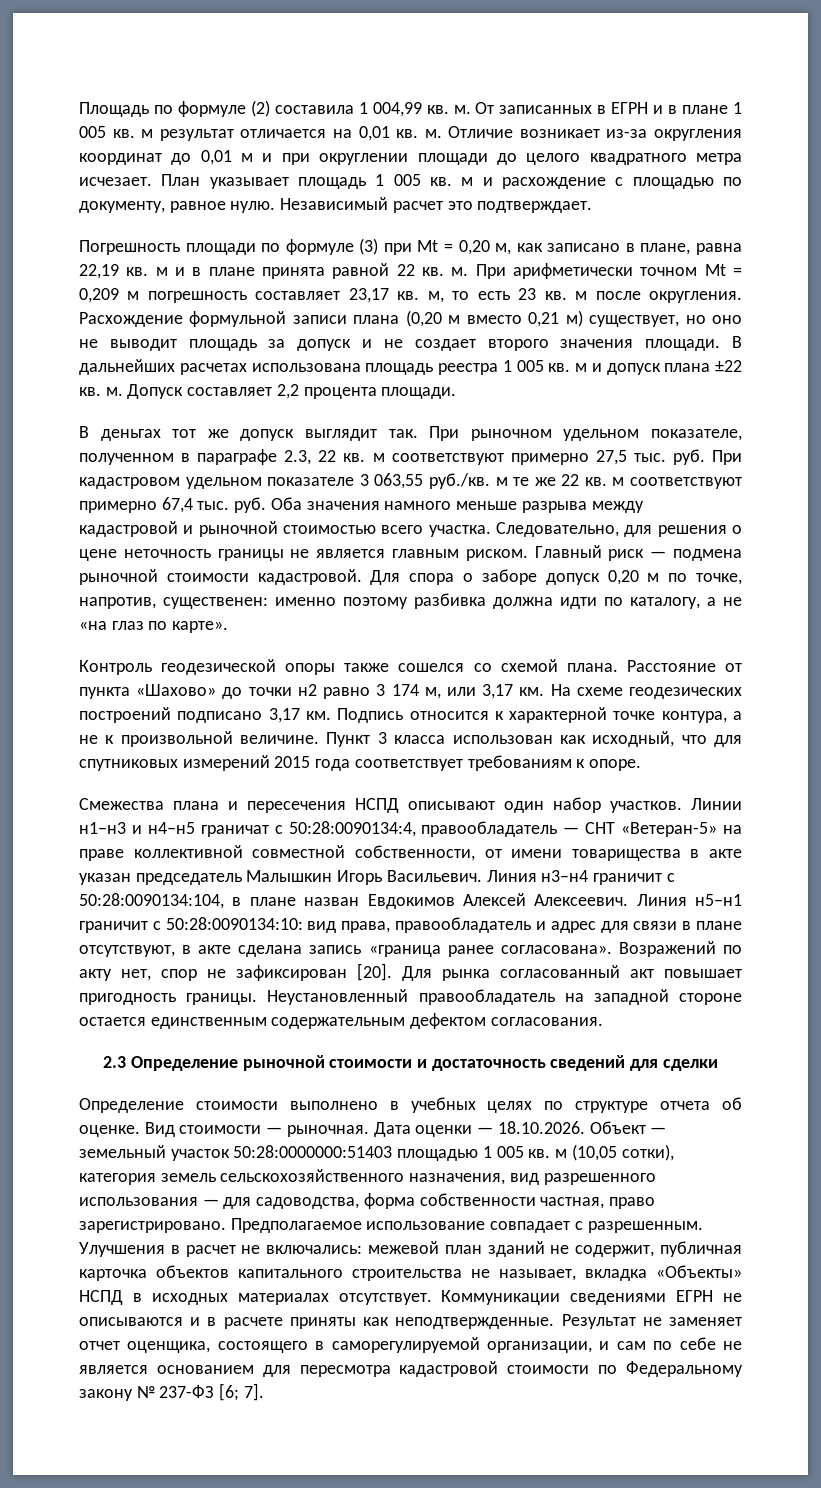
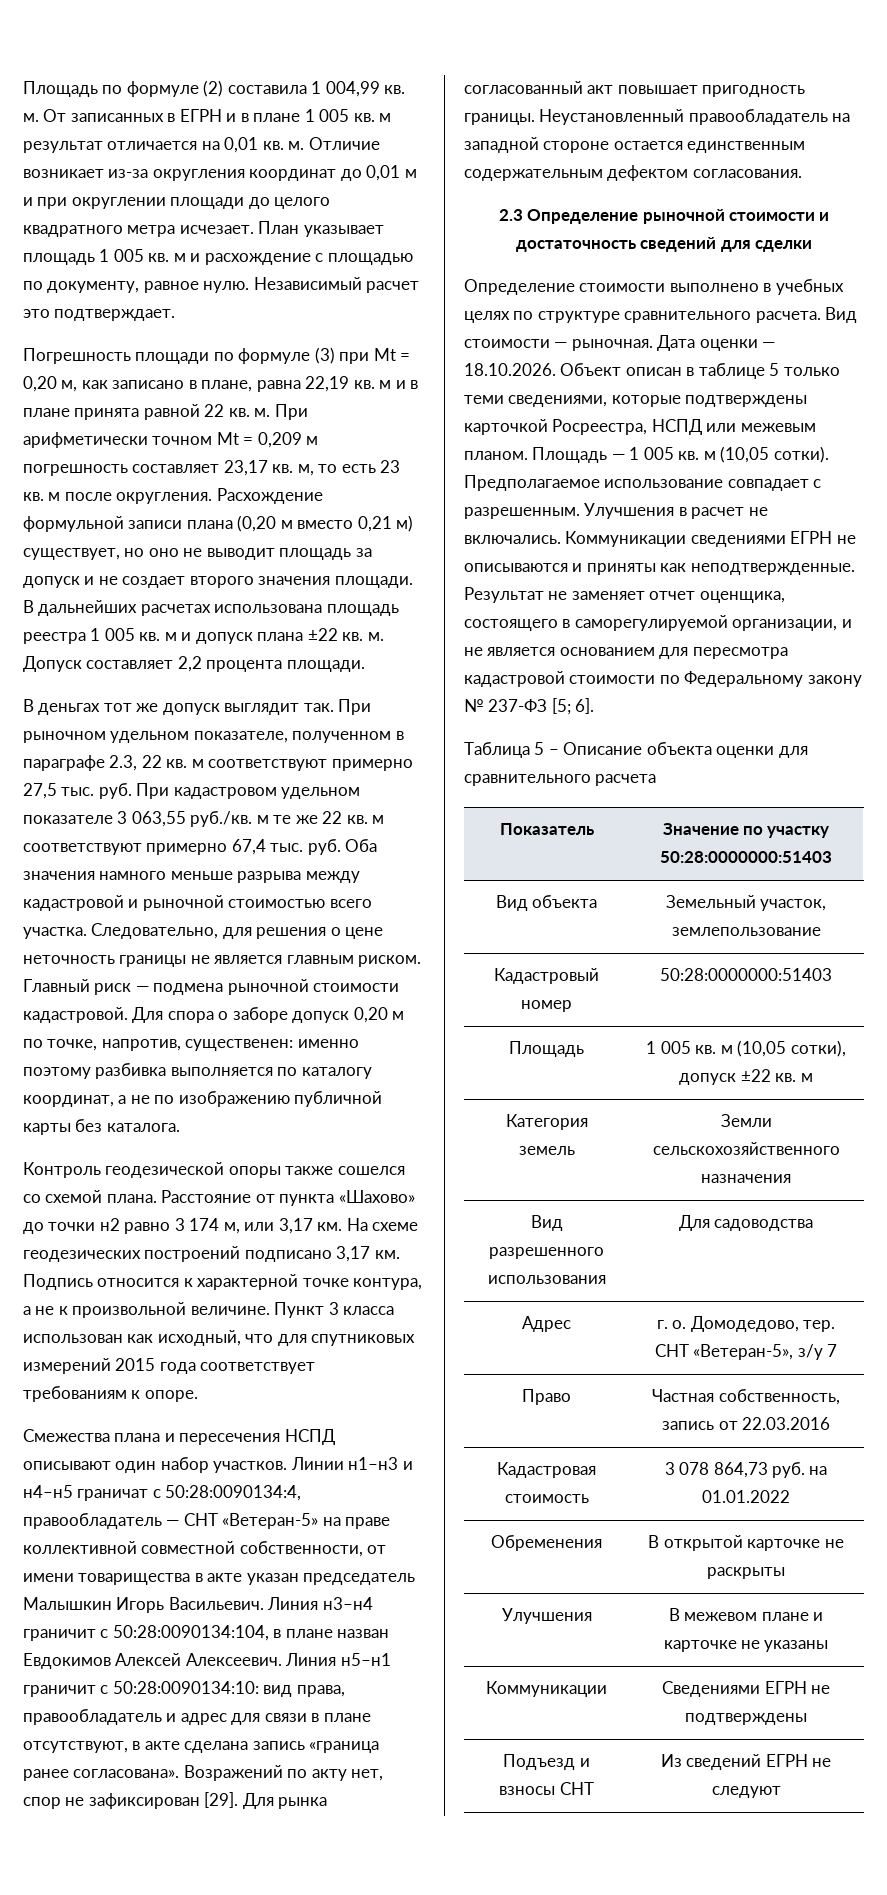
[493,597,742,609] [79,621,229,633] должна идти по каталогу, а не «на глаз по карте». -> [170,1067,372,1079] [23,1091,383,1107] [23,1119,180,1135] выполняется по каталогу координат, а не по изображению публичной карты без каталога.
[357,963,392,981] [20]. -> [204,1792,239,1808] [29].
[660,1097,743,1110] [79,1125,140,1137] отчета об оценке. -> [624,311,821,323] сравнительного расчета.
[650,1127,667,1134] [79,1144,674,1161] [79,1169,656,1185] [79,1193,656,1209] [79,1221,226,1233] — земельный участок 50:28:0000000:51403 площадью 1 005 кв. м (10,05 сотки), категория земель сельскохозяйственного назначения, вид разрешенного использования — для садоводства, форма собственности частная, право зарегистрировано. -> [625,363,840,379] [464,395,808,407] [464,419,816,435] [464,446,829,463] описан в таблице 5 только теми сведениями, которые подтверждены карточкой Росреестра, НСПД или межевым планом. Площадь — 1 005 кв. м (10,05 сотки).
[266,1241,742,1257] [79,1265,742,1281] [79,1290,432,1305] включались: межевой план зданий не содержит, публичная карточка объектов капитального строительства не называет, вкладка «Объекты» НСПД в исходных материалах отсутствует. -> [464,535,561,544] включались.
[207,1317,283,1329] в расчете -> (583, 567) none
[616,1337,716,1350] сам по себе -> (852, 623) none
[219,1383,264,1401] [6; 7]. -> [551,698,595,715] [464,742,808,758] [464,774,657,786] [499,823,594,835] [662,823,830,838] [660,851,832,863] [495,895,598,911] [665,895,827,911] [671,927,821,936] [494,968,599,984] [521,1000,572,1012] [660,968,832,981] [509,1041,584,1057] [646,1040,846,1057] [679,1069,813,1085] [505,1114,588,1130] [518,1146,575,1155] [720,1114,772,1127] [652,1142,840,1155] [701,1174,791,1183] [530,1215,563,1231] [489,1247,604,1259] [487,1275,606,1284] [678,1215,814,1231] [522,1316,571,1332] [656,1316,836,1332] [654,1344,838,1360] [522,1389,571,1405] [652,1389,840,1405] [662,1417,830,1430] [497,1462,596,1478] [504,1494,589,1503] [664,1462,828,1478] [702,1490,790,1503] [491,1535,602,1551] [648,1535,844,1551] [707,1567,785,1579] [501,1608,592,1624] [668,1608,824,1621] [663,1640,829,1652] [486,1681,607,1697] [662,1681,830,1697] [685,1713,807,1725] [503,1754,590,1770] [499,1782,594,1795] [660,1754,832,1770] [711,1786,781,1798] [5; 6]. // Таблица 5 – Описание объекта оценки для сравнительного расчета // Показатель | Значение по участку 50:28:0000000:51403 // Вид объекта | Земельный участок, землепользование // Кадастровый номер | 50:28:0000000:51403 // Площадь | 1 005 кв. м (10,05 сотки), допуск ±22 кв. м // Категория земель | Земли сельскохозяйственного назначения // Вид разрешенного использования | Для садоводства // Адрес | г. о. Домодедово, тер. СНТ «Ветеран-5», з/у 7 // Право | Частная собственность, запись от 22.03.2016 // Кадастровая стоимость | 3 078 864,73 руб. на 01.01.2022 // Обременения | В открытой карточке не раскрыты // Улучшения | В межевом плане и карточке не указаны // Коммуникации | Сведениями ЕГРН не подтверждены // Подъезд и взносы СНТ | Из сведений ЕГРН не следуют

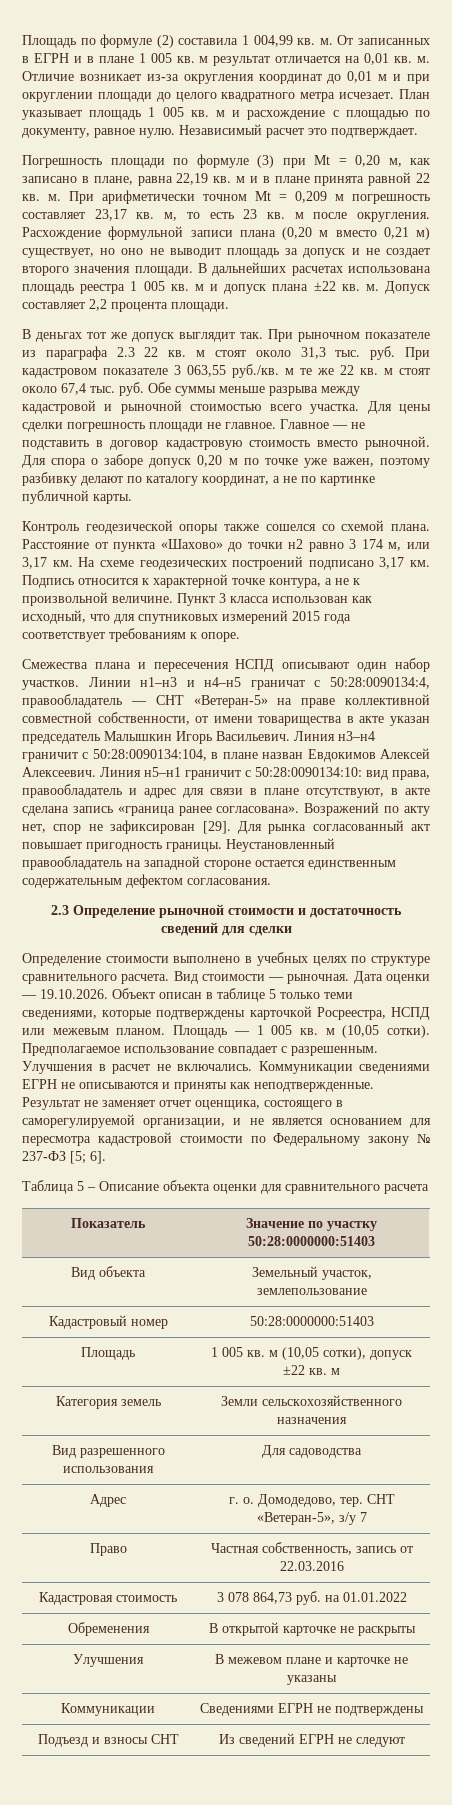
[110,731,404,743] [23,755,413,771] [23,783,57,799] удельном показателе, полученном в параграфе 2.3, 22 кв. м соответствуют примерно 27,5 -> [365,332,430,339] [22,346,326,360] показателе из параграфа 2.3 22 кв. м стоят около 31,3
[281,787,361,799] удельном -> (97, 373) none
[23,843,228,855] соответствуют примерно -> [399,368,430,375] [22,386,57,393] стоят около
[345,839,378,852] [23,871,167,880] Оба значения намного -> [148,382,216,396] Обе суммы
[91,923,384,939] [23,955,422,967] [23,979,400,995] [23,1007,128,1023] Следовательно, для решения о цене неточность границы не является главным риском. Главный риск — подмена рыночной стоимости кадастровой. -> [367,401,431,414] [22,419,365,432] [22,436,430,450] Для цены сделки погрешность площади не главное. Главное — не подставить в договор кадастровую стоимость вместо рыночной.
[47,1039,359,1051] [23,1063,273,1079] точке, напротив, существенен: именно поэтому разбивка выполняется -> [264,458,430,468] [22,472,123,486] точке уже важен, поэтому разбивку делают
[178,1091,383,1107] [23,1119,180,1135] изображению публичной карты без каталога. -> [320,476,375,486] [22,490,132,504] картинке публичной карты.
[464,363,556,376] 18.10.2026. -> [40,989,108,999] 19.10.2026.

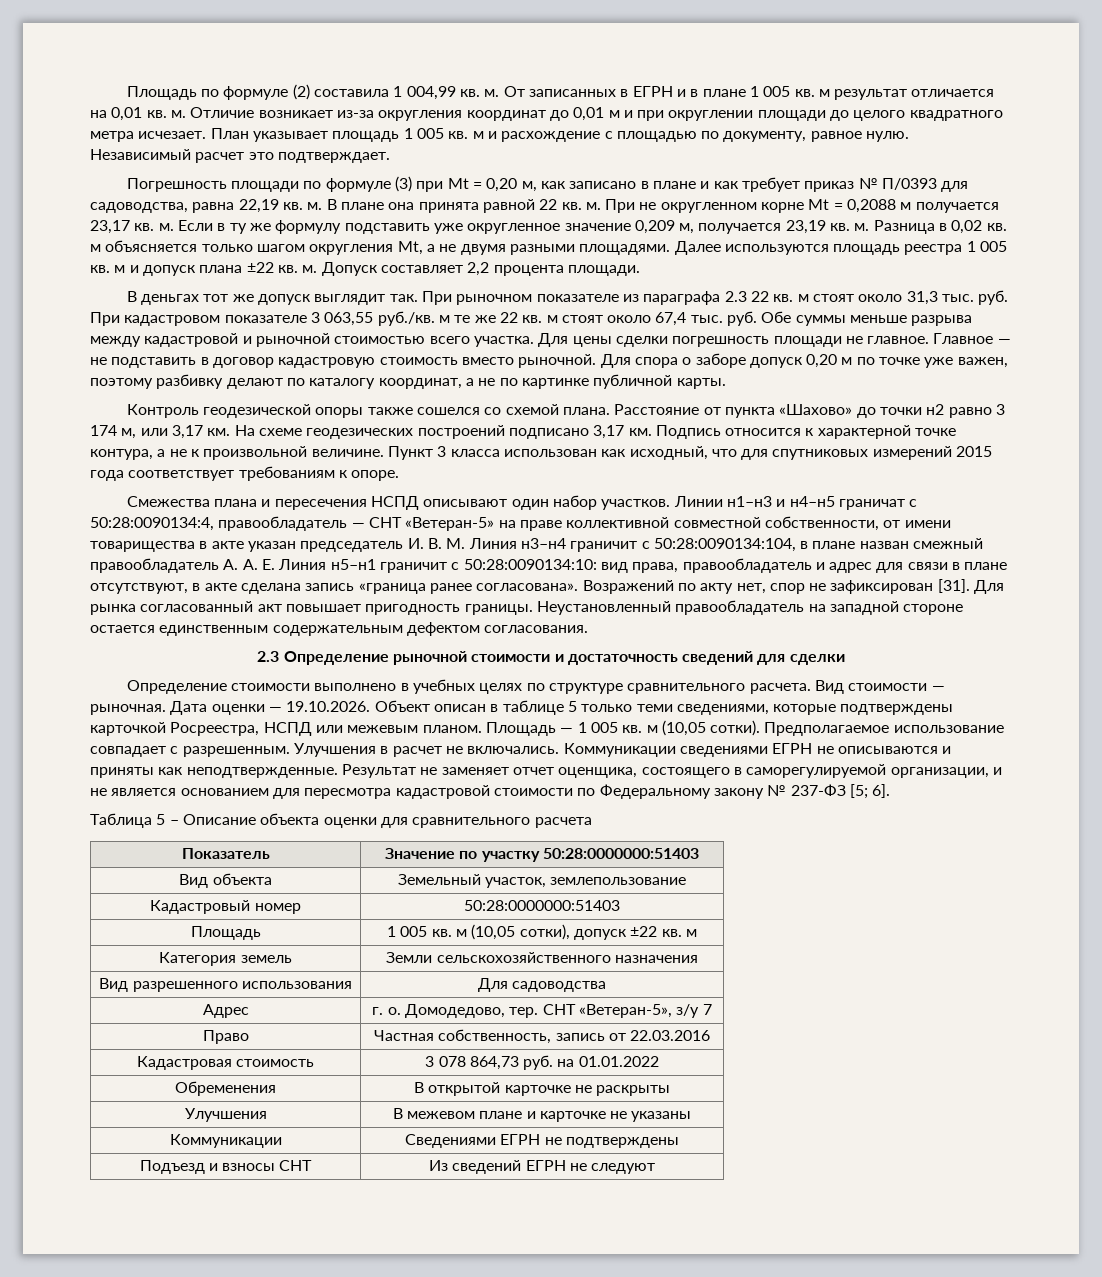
[93,173,310,186] плане, равна 22,19 кв. м и в плане -> [652,177,969,192] [90,199,415,213] плане и как требует приказ № П/0393 для садоводства, равна 22,19 кв. м. В плане она
[102,190,430,204] [22,209,430,222] [22,226,430,240] [22,248,430,258] [22,262,431,276] арифметически точном Mt = 0,209 м погрешность составляет 23,17 кв. м, то есть 23 кв. м после округления. Расхождение формульной записи плана (0,20 м вместо 0,21 м) существует, но оно не выводит площадь за допуск и не создает второго значения площади. В дальнейших расчетах использована -> [639,199,999,213] [90,220,1007,234] [90,240,829,255] не округленном корне Mt = 0,2088 м получается 23,17 кв. м. Если в ту же формулу подставить уже округленное значение 0,209 м, получается 23,19 кв. м. Разница в 0,02 кв. м объясняется только шагом округления Mt, а не двумя разными площадями. Далее используются
[104,731,290,744] Малышкин Игорь Васильевич. -> [407,538,466,549] И. В. М.
[307,748,430,762] [22,767,96,777] Евдокимов Алексей Алексеевич. -> [913,538,984,549] [90,558,275,573] смежный правообладатель А. А. Е.
[202,821,231,834] [29]. -> [937,579,970,593] [31].

